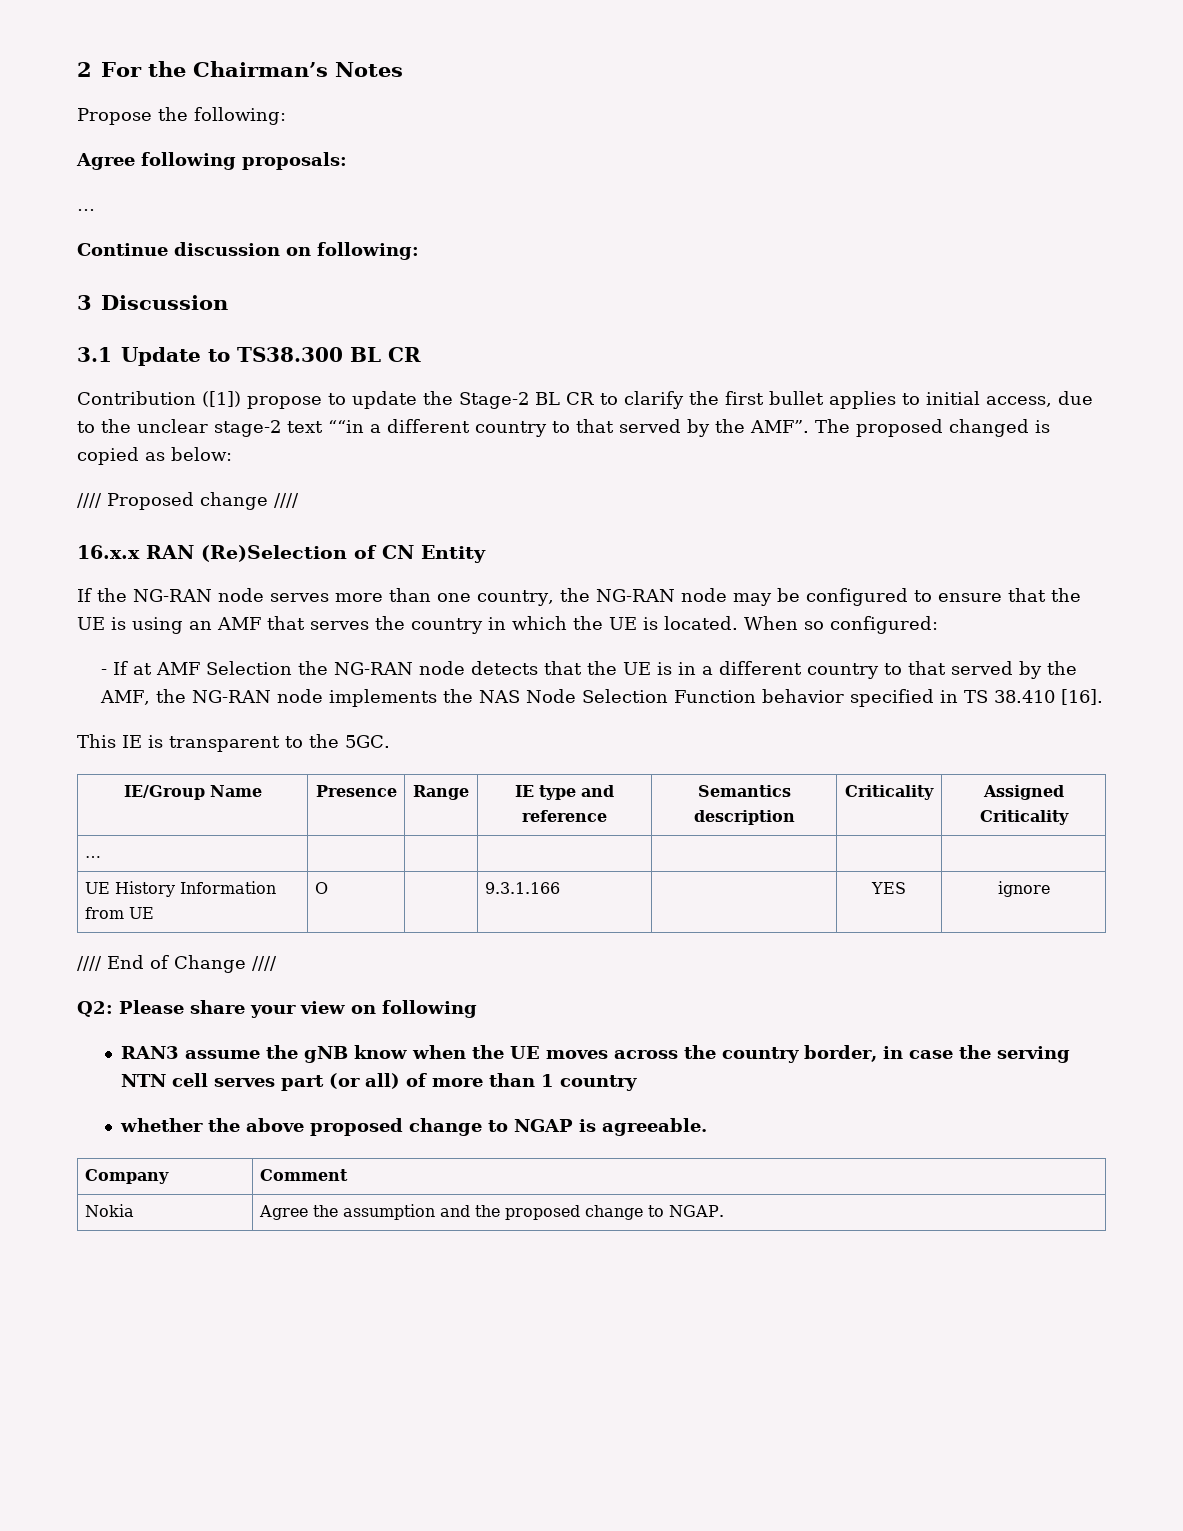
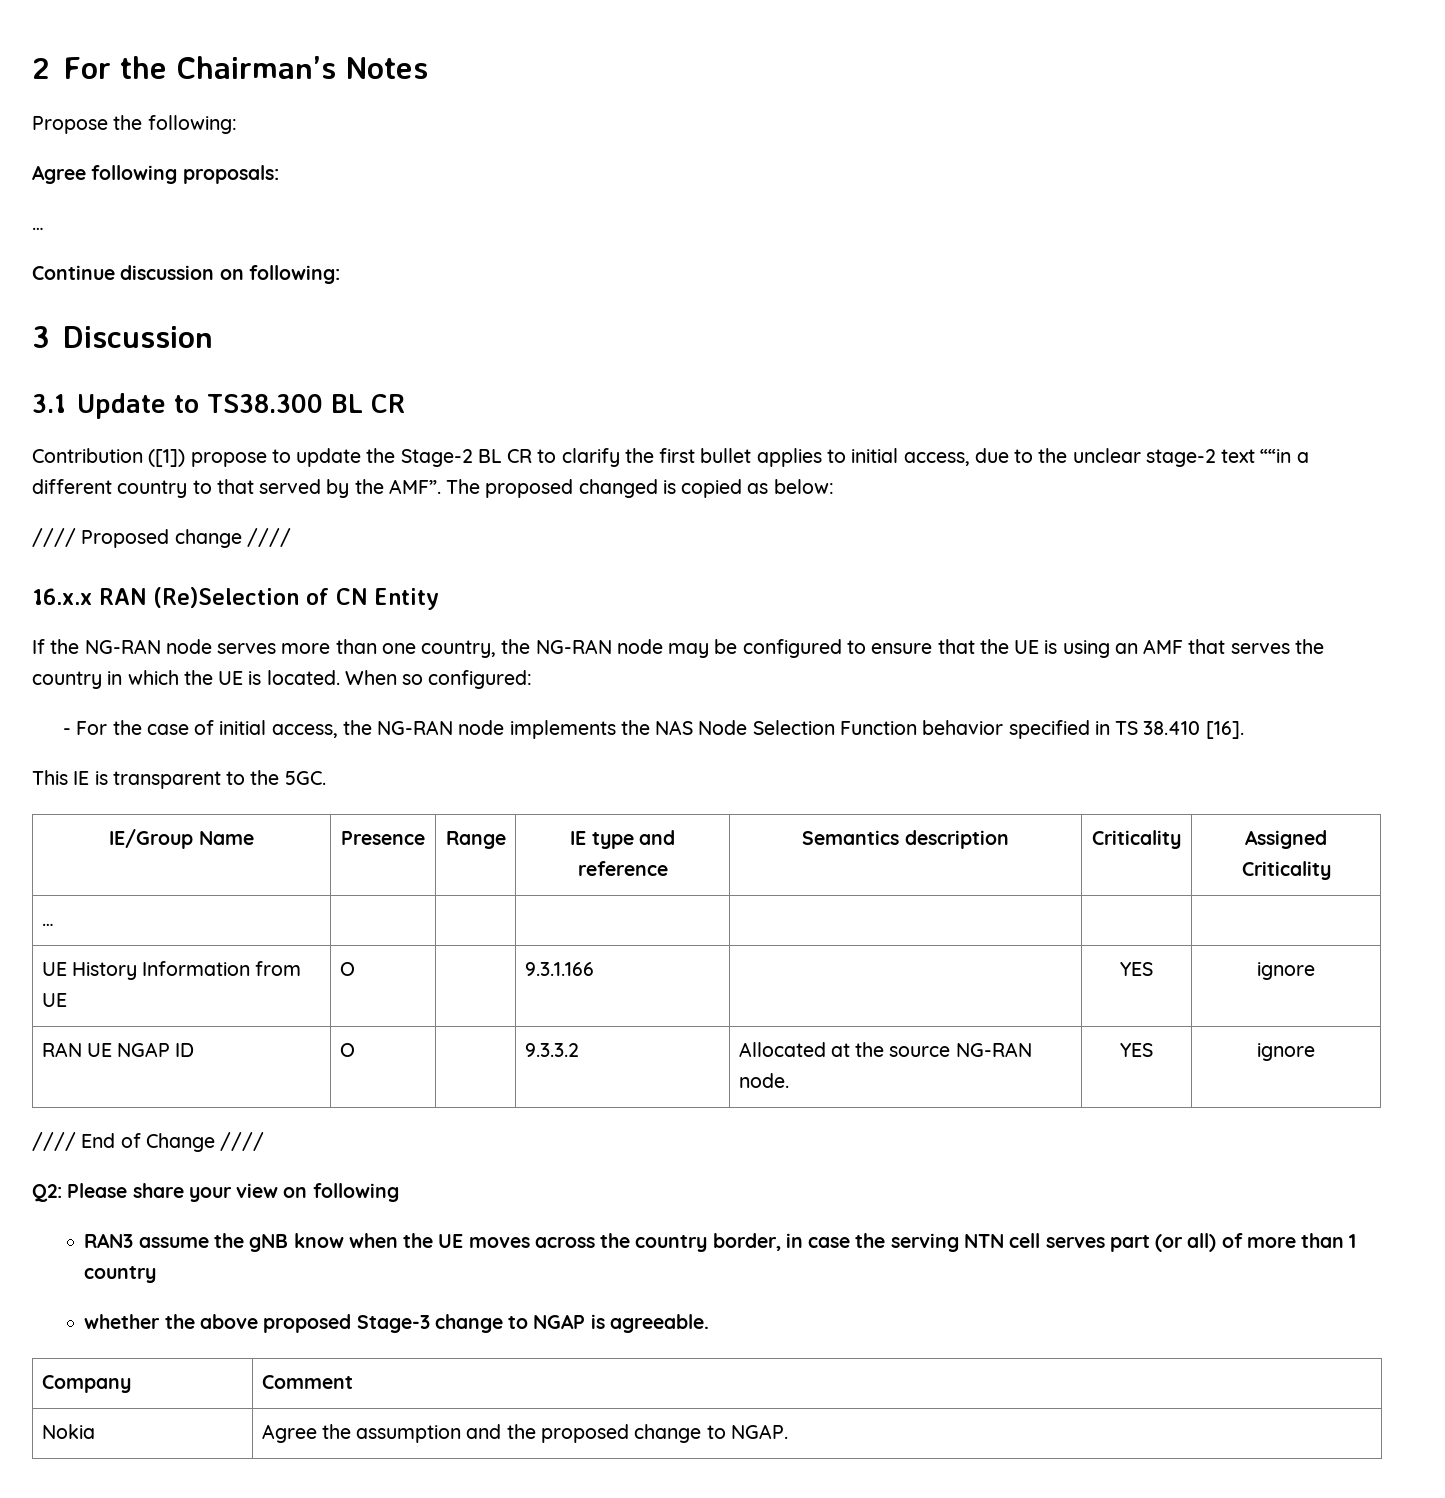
[113,661,1078,679] [100,690,151,705] If at AMF Selection the NG-RAN node detects that the UE is in a different country to that served by the AMF, -> [76,720,338,738] For the case of initial access,
(1050, 889) none -> [41,1042,195,1057] [339,1043,355,1057] [524,1043,579,1057] [738,1042,1032,1057] [738,1073,789,1088] [1120,1043,1153,1057] [1257,1043,1315,1061] // RAN UE NGAP ID | O | | 9.3.3.2 | Allocated at the source NG-RAN node. | YES | ignore
(403, 1127) none -> [356,1315,430,1333] Stage-3

